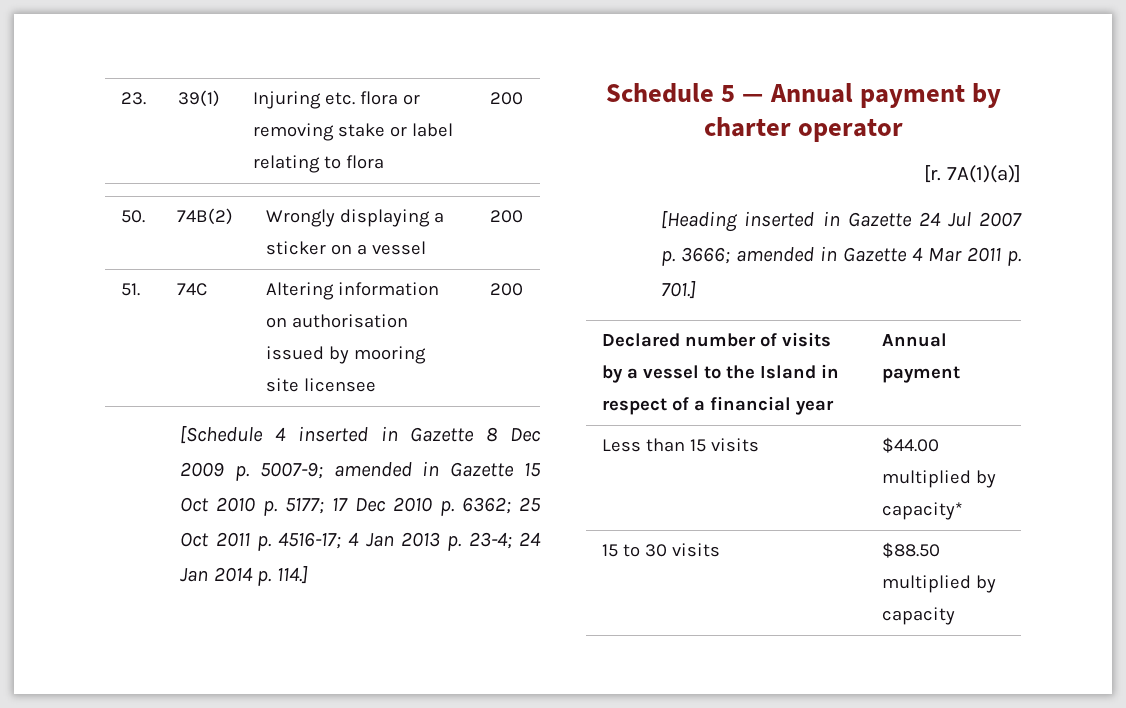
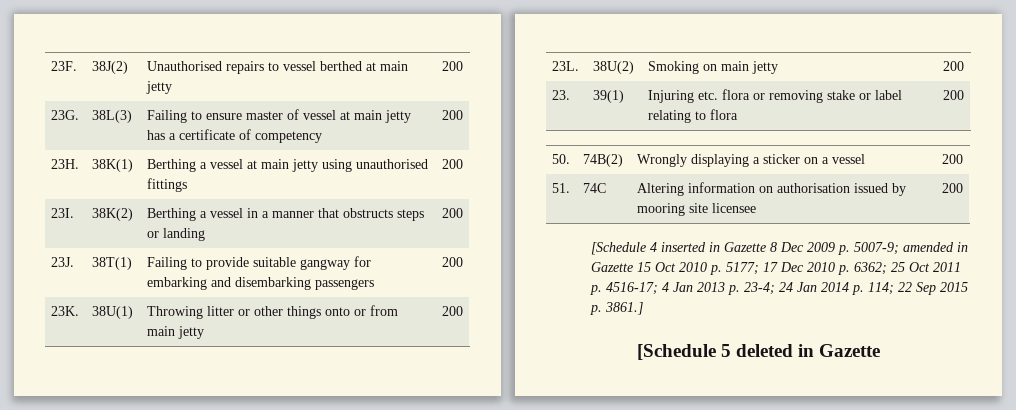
(120, 98) none -> [51,61,78,71] [92,61,129,74] [147,61,409,74] [146,81,173,94] [441,61,463,71] [51,110,80,120] [92,110,133,123] [147,109,412,123] [147,129,323,143] [441,110,463,120] [51,159,80,169] [92,159,134,172] [147,159,429,172] [147,178,188,192] [441,159,463,169] [51,208,75,218] [92,208,134,221] [147,208,425,221] [147,228,206,241] [441,208,463,218] [51,257,75,267] [92,257,133,270] [147,256,372,270] [147,277,375,290] [441,257,463,267] [51,306,80,316] [92,306,134,319] [147,305,399,319] [147,326,205,339] [441,306,463,316] [552,61,580,71] [593,61,635,74] [648,61,779,74] [942,61,964,71] 23F. | 38J(2) | Unauthorised repairs to vessel berthed at main jetty | 200 // 23G. | 38L(3) | Failing to ensure master of vessel at main jetty has a certificate of competency | 200 // 23H. | 38K(1) | Berthing a vessel at main jetty using unauthorised fittings | 200 // 23I. | 38K(2) | Berthing a vessel in a manner that obstructs steps or landing | 200 // 23J. | 38T(1) | Failing to provide suitable gangway for embarking and disembarking passengers | 200 // 23K. | 38U(1) | Throwing litter or other things onto or from main jetty | 200 // 23L. | 38U(2) | Smoking on main jetty | 200 //
[276,566,308,584] [606,83,1001,108] [703,117,904,142] [924,165,1021,183] [661,211,1022,232] [661,246,1022,266] [661,281,697,299] [601,332,831,347] [601,364,839,383] [601,396,834,415] [881,333,947,347] [881,366,960,383] [601,438,759,452] [881,437,939,453] [881,470,996,488] [881,502,963,520] [601,543,720,557] [881,542,940,558] [881,575,996,593] [881,607,955,625] 114.] // Schedule 5 — Annual payment by charter operator // [r. 7A(1)(a)] // [Heading inserted in Gazette 24 Jul 2007 p. 3666; amended in Gazette 4 Mar 2011 p. 701.] // Declared number of visits by a vessel to the Island in respect of a financial year | Annual payment // Less than 15 visits | $44.00 multiplied by capacity* // 15 to 30 visits | $88.50 multiplied by capacity -> [868,282,969,295] [590,302,644,315] [636,344,881,360] 114; 22 Sep 2015 p. 3861.] // [Schedule 5 deleted in Gazette

